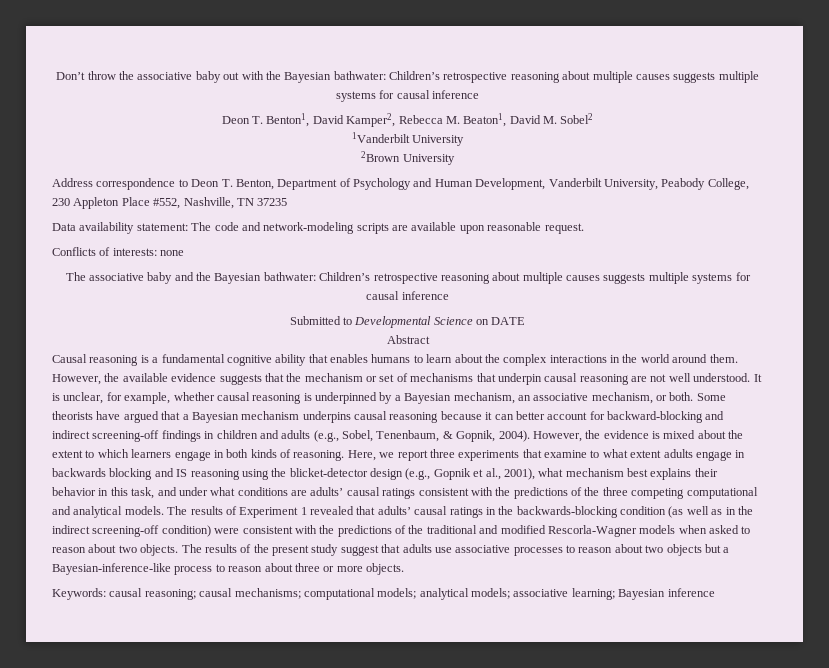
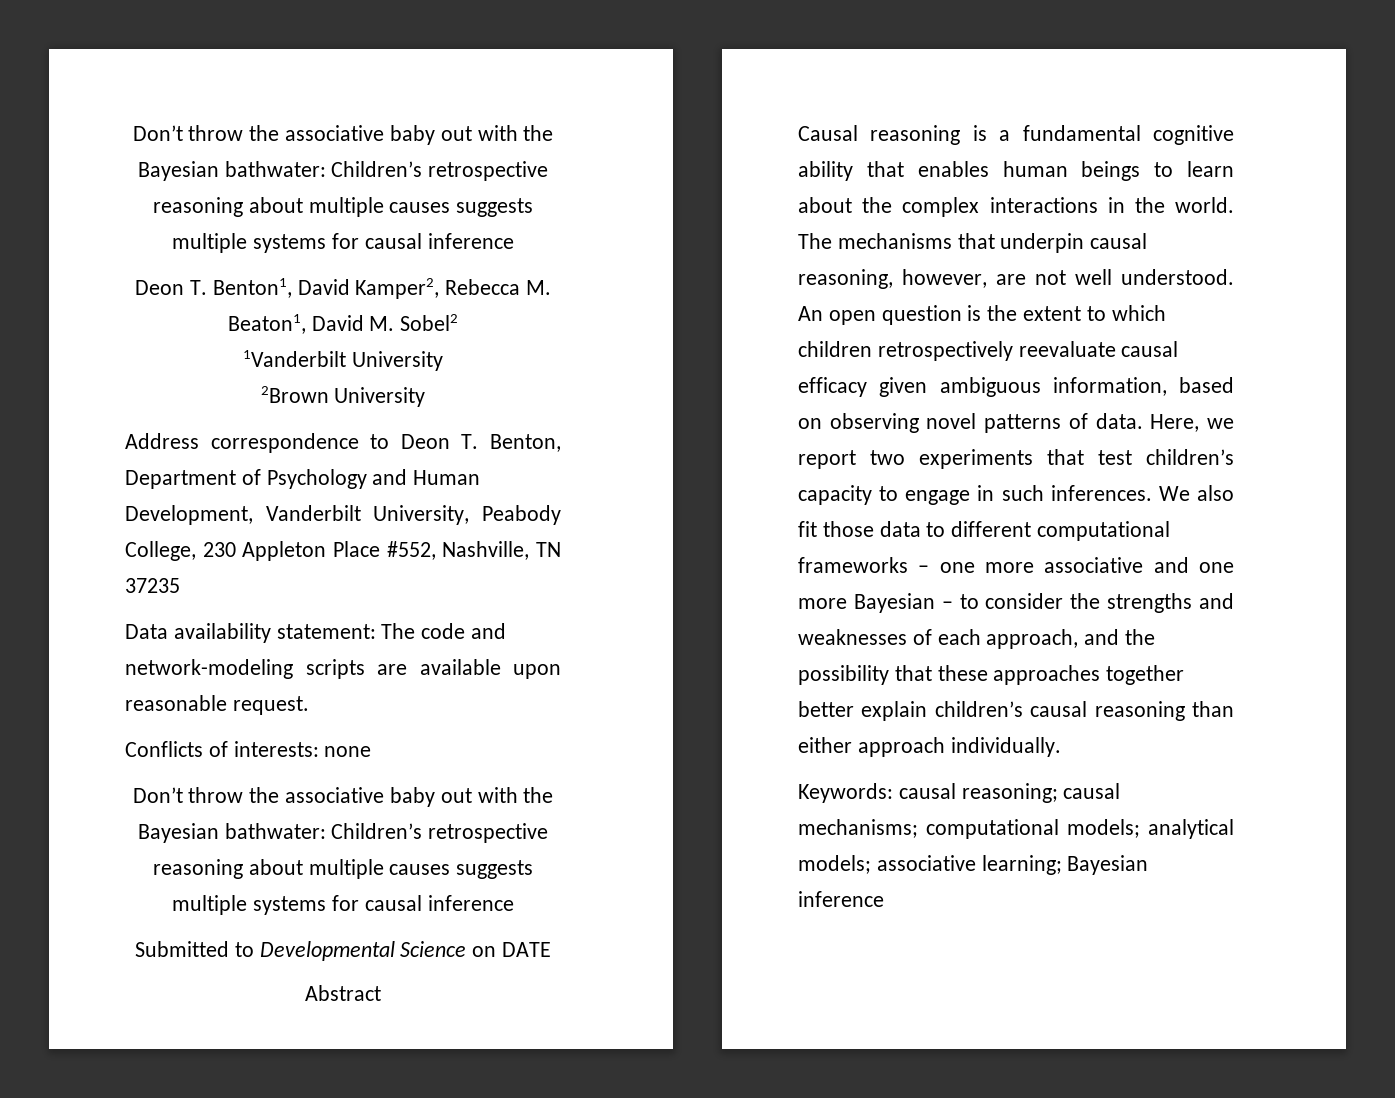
[65,272,194,284] The associative baby and -> [132,787,518,807] Don’t throw the associative baby out with
[371,354,411,363] humans -> [1002,161,1141,181] human beings
[640,354,738,363] [52,373,408,385] world around them. However, the available evidence suggests that the mechanism or set of -> [1175,197,1234,213] [798,233,832,249] world. The
[579,374,629,385] reasoning -> [798,269,987,289] reasoning, however,
[753,374,762,382] [52,392,726,404] [52,411,725,423] [52,430,744,442] [52,449,345,461] It is unclear, for example, whether causal reasoning is underpinned by a Bayesian mechanism, an associative mechanism, or both. Some theorists have argued that a Bayesian mechanism underpins causal reasoning because it can better account for backward-blocking and indirect screening-off findings in children and adults (e.g., Sobel, Tenenbaum, & Gopnik, 2004). However, the evidence is mixed about the extent to which learners engage in both kinds of reasoning. -> [798,305,1166,325] [798,341,1179,361] [798,377,1234,397] [798,413,1143,433] An open question is the extent to which children retrospectively reevaluate causal efficacy given ambiguous information, based on observing novel patterns of data.
[429,449,455,458] three -> [870,450,905,465] two
[544,449,746,461] [52,468,718,480] [52,487,758,499] [52,506,753,518] [52,525,751,537] [52,544,730,556] [52,563,404,575] examine to what extent adults engage in backwards blocking and IS reasoning using the blicket-detector design (e.g., Gopnik et al., 2001), what mechanism best explains their behavior in this task, and under what conditions are adults’ causal ratings consistent with the predictions of the three competing computational and analytical models. The results of Experiment 1 revealed that adults’ causal ratings in the backwards-blocking condition (as well as in the indirect screening-off condition) were consistent with the predictions of the traditional and modified Rescorla-Wagner models when asked to reason about two objects. The results of the present study suggest that adults use associative processes to reason about two objects but a Bayesian-inference-like process to reason about three or more objects. -> [1098,449,1234,465] [798,485,1234,505] [798,521,1171,541] [798,557,1234,573] [798,593,1234,613] [798,629,1156,649] [798,665,1185,685] [798,701,1234,721] [798,737,1061,757] test children’s capacity to engage in such inferences. We also fit those data to different computational frameworks – one more associative and one more Bayesian – to consider the strengths and weaknesses of each approach, and the possibility that these approaches together better explain children’s causal reasoning than either approach individually.

